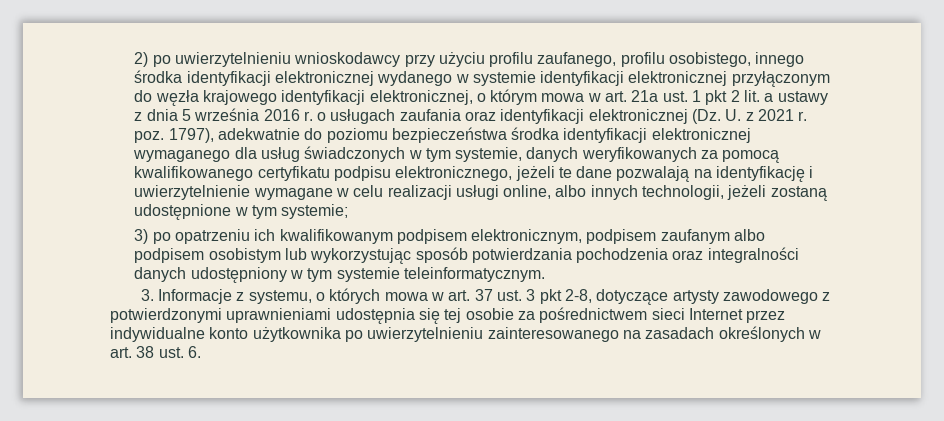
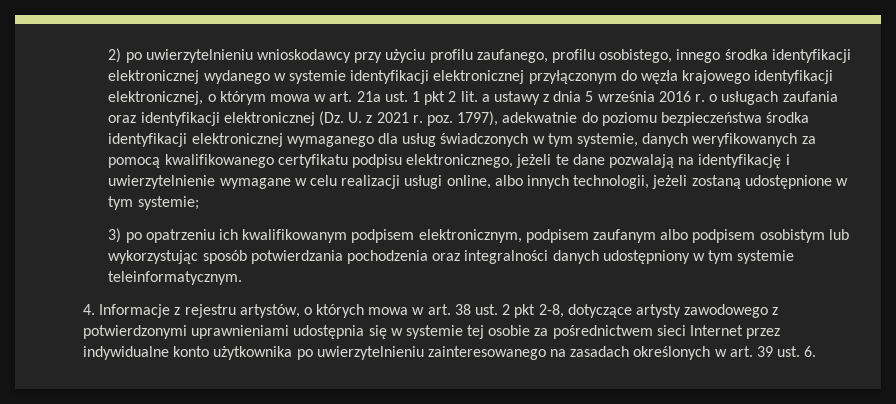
[140,289,154,301] 3. -> [83,304,95,315] 4.
[248,290,312,304] systemu, -> [184,304,300,318] rejestru artystów,
[474,289,536,301] 37 ust. 3 -> [454,304,511,315] 38 ust. 2
(440, 316) none -> [390,325,463,339] w systemie
[136,346,155,358] 38 -> [757,346,774,357] 39

